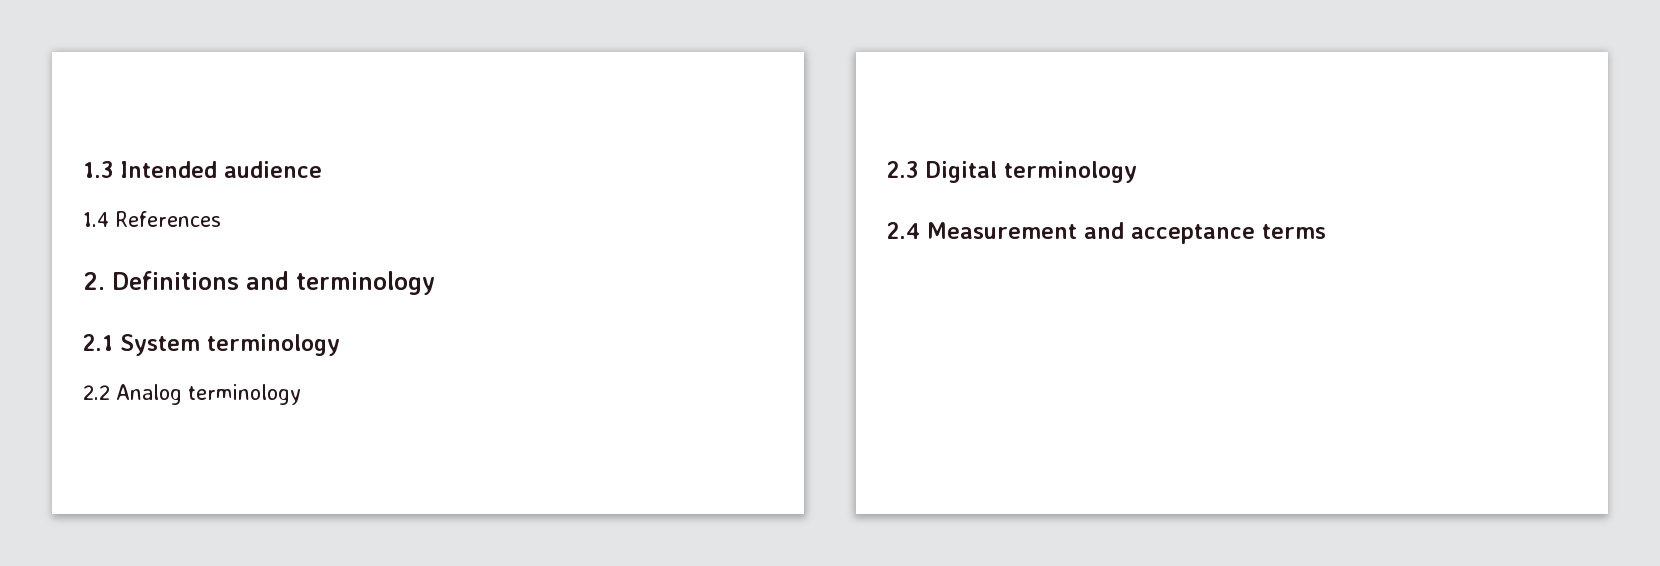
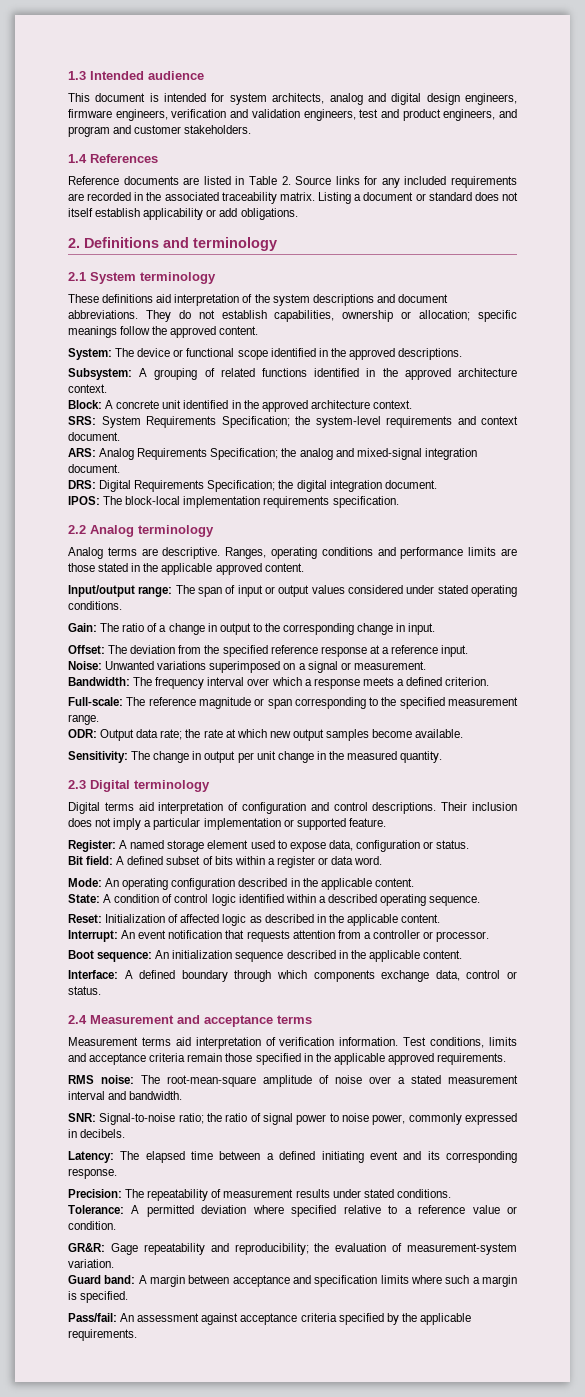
[83,211,221,227] 1.4 References -> [68,93,517,105] [68,109,517,121] [68,125,252,137] [68,154,158,163] [68,176,517,188] [68,192,518,204] [68,208,298,220] This document is intended for system architects, analog and digital design engineers, firmware engineers, verification and validation engineers, test and product engineers, and program and customer stakeholders. // 1.4 References // Reference documents are listed in Table 2. Source links for any included requirements are recorded in the associated traceability matrix. Listing a document or standard does not itself establish applicability or add obligations.
[83,384,301,405] [887,161,1137,183] 2.2 Analog terminology // 2.3 Digital terminology -> [68,294,448,306] [68,310,517,322] [68,326,259,338] [68,348,463,360] [68,368,517,380] [68,384,107,393] [68,400,412,412] [68,416,518,428] [68,432,120,441] [68,448,477,460] [68,464,120,473] [68,480,437,492] [68,496,399,508] [68,525,214,537] [68,547,517,559] [68,563,304,575] [68,585,517,597] [68,601,122,610] [68,623,436,635] [68,645,469,657] [68,661,426,673] [68,677,490,689] [68,697,519,709] [68,714,99,725] [68,729,464,741] [68,751,443,763] [68,780,210,792] [68,802,517,814] [68,818,386,830] [68,840,470,852] [68,856,383,868] [68,878,414,890] [68,894,481,906] [68,914,441,926] [68,930,490,942] [68,950,462,962] [68,970,517,982] [68,986,101,995] These definitions aid interpretation of the system descriptions and document abbreviations. They do not establish capabilities, ownership or allocation; specific meanings follow the approved content. // System: The device or functional scope identified in the approved descriptions. // Subsystem: A grouping of related functions identified in the approved architecture context. // Block: A concrete unit identified in the approved architecture context. // SRS: System Requirements Specification; the system-level requirements and context document. // ARS: Analog Requirements Specification; the analog and mixed-signal integration document. // DRS: Digital Requirements Specification; the digital integration document. // IPOS: The block-local implementation requirements specification. // 2.2 Analog terminology // Analog terms are descriptive. Ranges, operating conditions and performance limits are those stated in the applicable approved content. // Input/output range: The span of input or output values considered under stated operating conditions. // Gain: The ratio of a change in output to the corresponding change in input. // Offset: The deviation from the specified reference response at a reference input. // Noise: Unwanted variations superimposed on a signal or measurement. // Bandwidth: The frequency interval over which a response meets a defined criterion. // Full-scale: The reference magnitude or span corresponding to the specified measurement range. // ODR: Output data rate; the rate at which new output samples become available. // Sensitivity: The change in output per unit change in the measured quantity. // 2.3 Digital terminology // Digital terms aid interpretation of configuration and control descriptions. Their inclusion does not imply a particular implementation or supported feature. // Register: A named storage element used to expose data, configuration or status. // Bit field: A defined subset of bits within a register or data word. // Mode: An operating configuration described in the applicable content. // State: A condition of control logic identified within a described operating sequence. // Reset: Initialization of affected logic as described in the applicable content. // Interrupt: An event notification that requests attention from a controller or processor. // Boot sequence: An initialization sequence described in the applicable content. // Interface: A defined boundary through which components exchange data, control or status.
(1326, 231) none -> [68,1037,517,1049] [68,1053,507,1065] [68,1075,518,1087] [68,1091,183,1100] [68,1113,517,1125] [68,1129,126,1138] [68,1151,517,1163] [68,1168,117,1179] [68,1189,451,1201] [68,1205,517,1217] [68,1221,116,1230] [68,1243,517,1255] [68,1259,114,1268] [68,1275,517,1287] [68,1291,129,1303] [68,1313,471,1325] [68,1329,137,1341] // Measurement terms aid interpretation of verification information. Test conditions, limits and acceptance criteria remain those specified in the applicable approved requirements. // RMS noise: The root-mean-square amplitude of noise over a stated measurement interval and bandwidth. // SNR: Signal-to-noise ratio; the ratio of signal power to noise power, commonly expressed in decibels. // Latency: The elapsed time between a defined initiating event and its corresponding response. // Precision: The repeatability of measurement results under stated conditions. // Tolerance: A permitted deviation where specified relative to a reference value or condition. // GR&R: Gage repeatability and reproducibility; the evaluation of measurement-system variation. // Guard band: A margin between acceptance and specification limits where such a margin is specified. // Pass/fail: An assessment against acceptance criteria specified by the applicable requirements.

